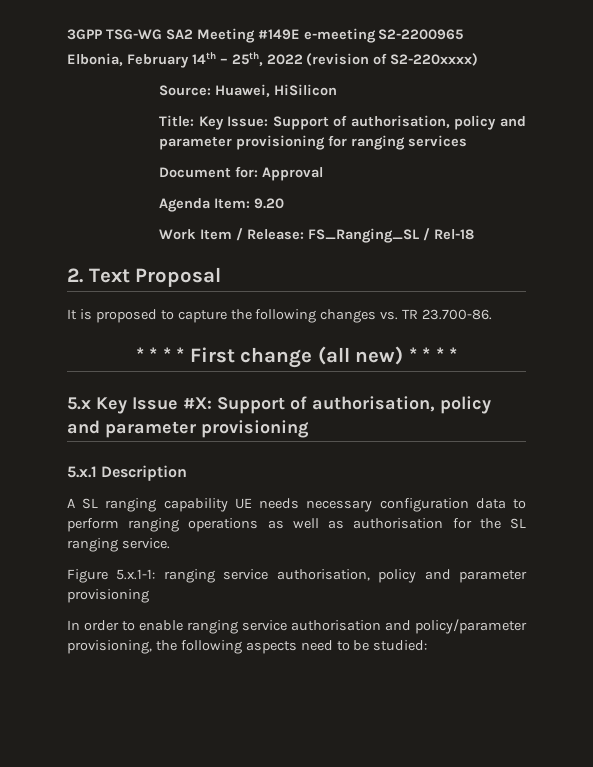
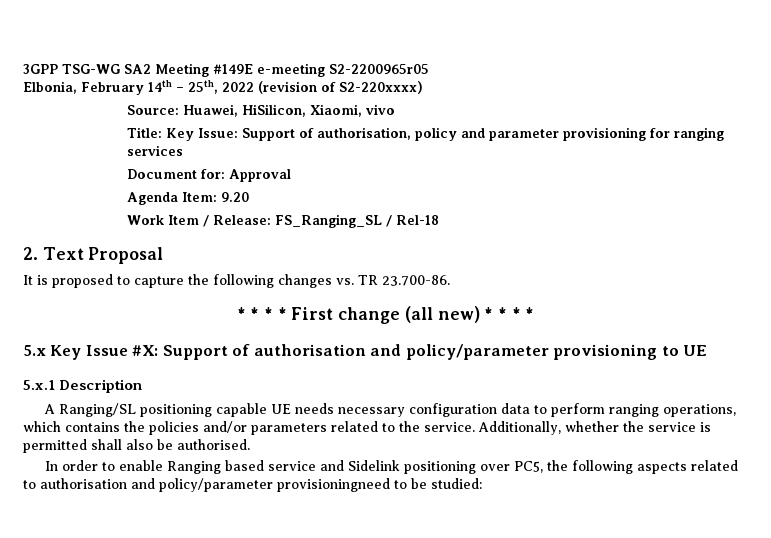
[378,29,464,40] S2-2200965 -> [329,64,429,74] S2-2200965r05
[274,84,338,96] HiSilicon -> [242,104,396,117] HiSilicon, Xiaomi, vivo
[312,396,491,414] [67,420,309,438] authorisation, policy and parameter provisioning -> [253,344,708,360] authorisation and policy/parameter provisioning to UE
[82,498,228,512] SL ranging capability -> [58,403,267,417] Ranging/SL positioning capable
[188,518,526,532] [67,538,170,552] [67,569,527,583] [67,589,149,603] [67,619,527,634] [67,640,333,654] operations as well as authorisation for the SL ranging service. // Figure 5.x.1-1: ranging service authorisation, policy and parameter provisioning // In order to enable ranging service authorisation and policy/parameter provisioning, the following aspects need -> [662,404,736,417] [23,421,711,435] [23,439,250,453] [44,460,738,474] [23,478,390,492] operations, which contains the policies and/or parameters related to the service. Additionally, whether the service is permitted shall also be authorised. // In order to enable Ranging based service and Sidelink positioning over PC5, the following aspects related to authorisation and policy/parameter provisioningneed

